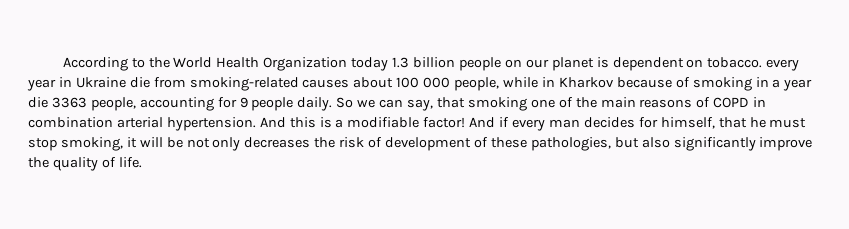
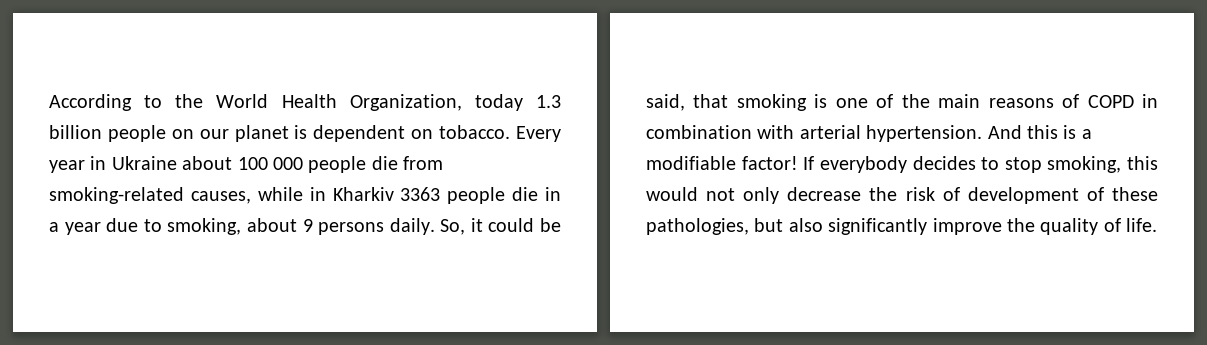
[263,57,348,71] Organization -> [349,94,462,111] Organization,
[766,59,800,71] every -> [516,126,562,142] Every
[129,77,813,91] [28,97,434,111] die from smoking-related causes about 100 000 people, while in Kharkov because of smoking in a year die 3363 people, accounting for 9 people daily. So we can say, -> [182,156,444,173] [49,187,561,204] [49,218,561,235] [646,94,685,111] about 100 000 people die from smoking-related causes, while in Kharkiv 3363 people die in a year due to smoking, about 9 persons daily. So, it could be said,
(527, 104) none -> [814,94,828,108] is
(113, 122) none -> [757,125,795,139] with
[469,117,807,131] [28,137,183,151] And if every man decides for himself, that he must stop smoking, it will be -> [803,156,1158,173] [646,187,698,201] If everybody decides to stop smoking, this would
[244,137,311,148] decreases -> [787,187,862,201] decrease

